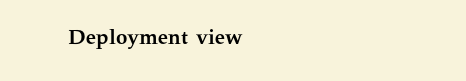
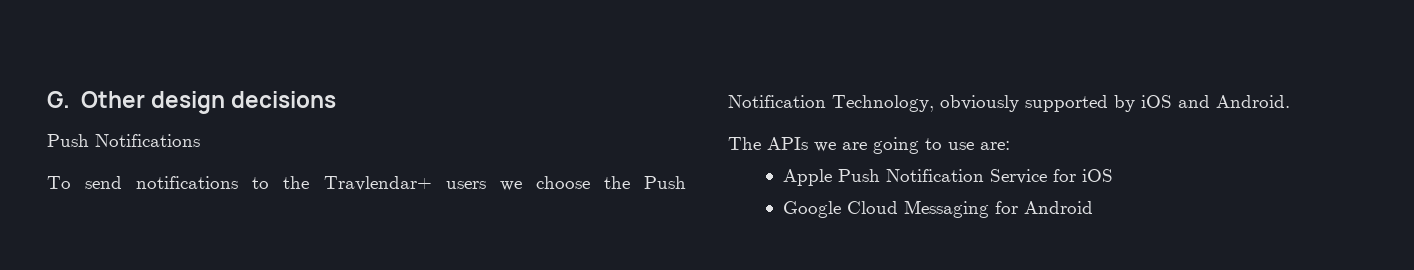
[68,29,243,49] Deployment view -> [47,91,337,114] [47,134,200,147] [47,176,687,191] [728,95,1290,112] [728,137,1010,154] [782,169,1113,186] [782,200,1093,218] G. Other design decisions // Push Notifications // To send notifications to the Travlendar+ users we choose the Push Notification Technology, obviously supported by iOS and Android. // The APIs we are going to use are: // Apple Push Notification Service for iOS // Google Cloud Messaging for Android

